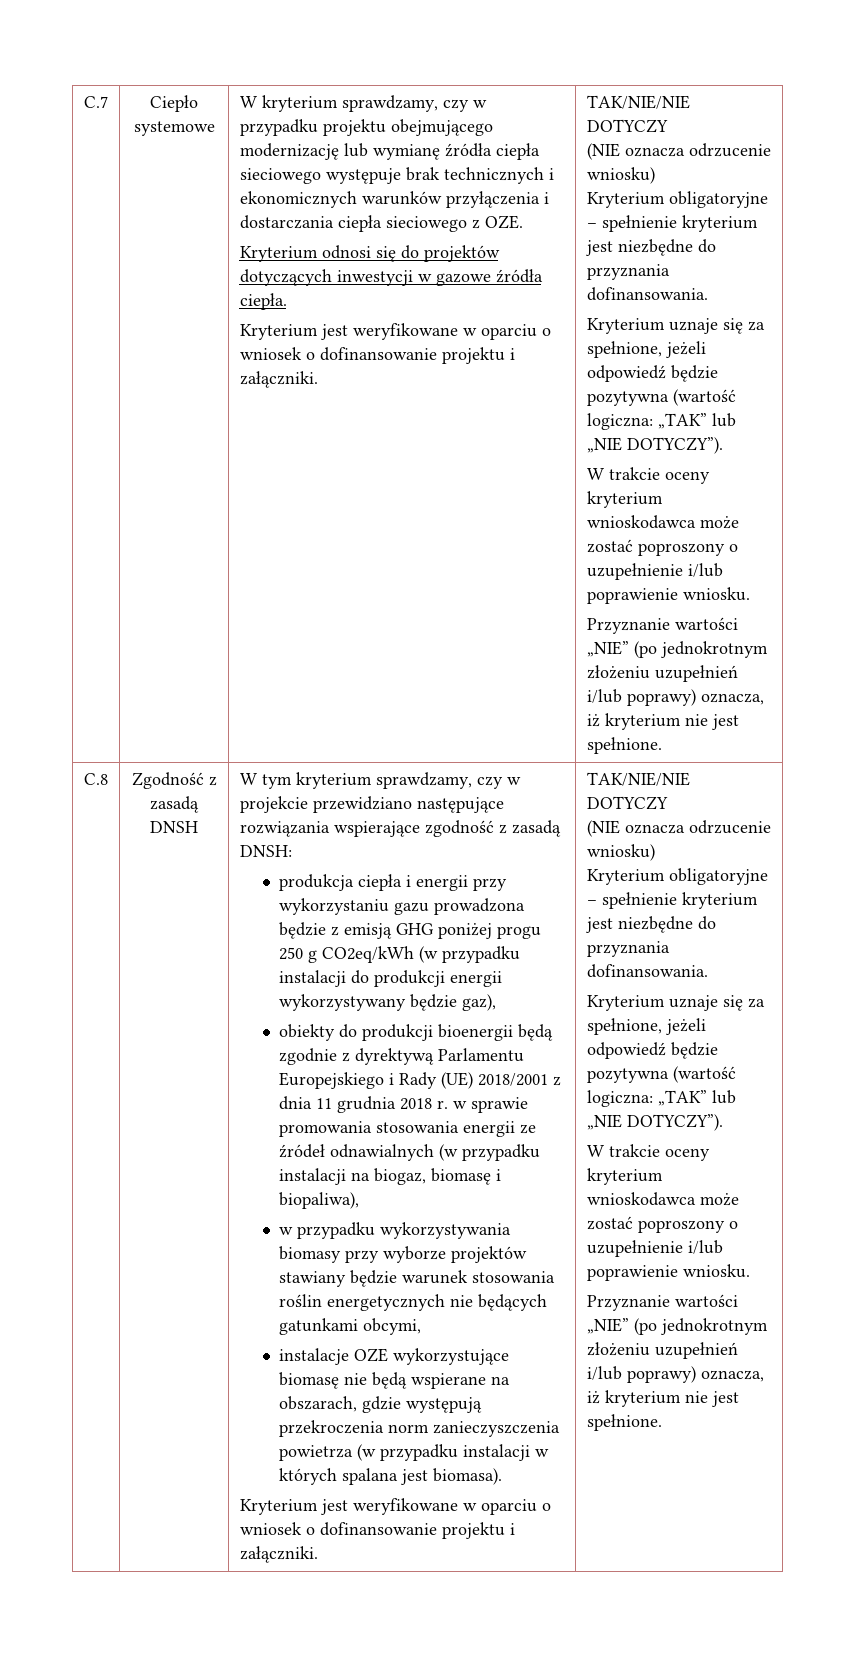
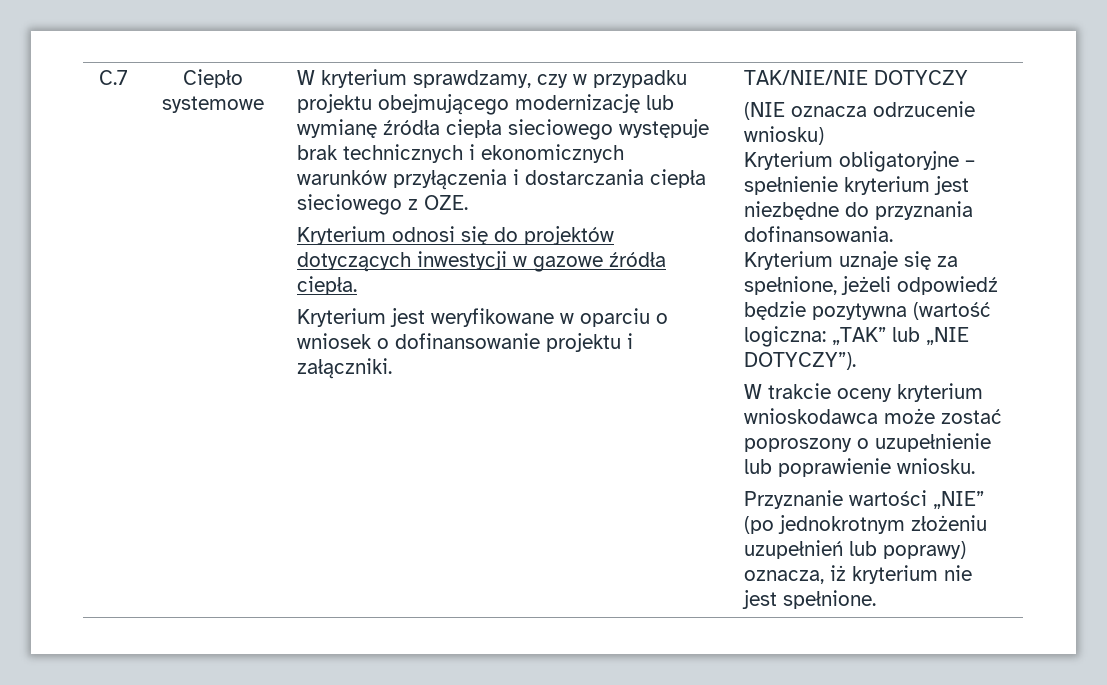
[687,563,723,577] [586,587,750,604] [586,617,738,634] [586,641,768,658] [586,665,738,682] [586,689,764,706] [586,713,739,730] [586,737,662,754] [84,773,108,785] [131,772,217,789] [150,796,199,813] [150,821,198,833] [239,772,521,789] [239,796,504,813] [239,820,561,837] [239,845,292,857] [278,874,507,891] [278,898,525,915] [278,922,541,939] [278,946,520,963] [278,970,502,987] [278,994,496,1011] [278,1024,553,1041] [278,1048,524,1065] [278,1072,561,1089] [278,1096,528,1113] [278,1121,536,1137] [278,1144,540,1161] [278,1168,501,1185] [278,1192,359,1209] [278,1222,511,1239] [278,1246,527,1263] [278,1270,555,1287] [278,1294,547,1311] [278,1318,421,1335] [278,1348,509,1365] [278,1372,510,1389] [278,1396,482,1413] [278,1420,560,1437] [278,1444,549,1461] [278,1468,502,1485] [239,1498,551,1515] [239,1522,515,1539] [239,1546,318,1563] [586,772,690,786] [586,796,668,810] [586,820,771,837] [586,844,655,861] [586,868,768,885] [586,892,758,909] [585,916,716,933] [586,941,670,957] [586,964,708,978] [586,995,765,1011] [586,1018,706,1035] [586,1042,718,1059] [586,1066,736,1083] [586,1090,736,1107] [586,1114,723,1131] [586,1144,710,1161] [586,1168,663,1185] [586,1192,739,1206] [586,1216,738,1233] [586,1240,723,1257] [586,1264,750,1281] [586,1294,738,1311] [586,1318,768,1335] [586,1342,738,1359] [586,1366,764,1383] [586,1390,739,1407] [586,1414,662,1431] i/lub poprawienie wniosku. // Przyznanie wartości „NIE” (po jednokrotnym złożeniu uzupełnień i/lub poprawy) oznacza, iż kryterium nie jest spełnione. // C.8 | Zgodność z zasadą DNSH | W tym kryterium sprawdzamy, czy w projekcie przewidziano następujące rozwiązania wspierające zgodność z zasadą DNSH: // produkcja ciepła i energii przy wykorzystaniu gazu prowadzona będzie z emisją GHG poniżej progu 250 g CO2eq/kWh (w przypadku instalacji do produkcji energii wykorzystywany będzie gaz), // obiekty do produkcji bioenergii będą zgodnie z dyrektywą Parlamentu Europejskiego i Rady (UE) 2018/2001 z dnia 11 grudnia 2018 r. w sprawie promowania stosowania energii ze źródeł odnawialnych (w przypadku instalacji na biogaz, biomasę i biopaliwa), // w przypadku wykorzystywania biomasy przy wyborze projektów stawiany będzie warunek stosowania roślin energetycznych nie będących gatunkami obcymi, // instalacje OZE wykorzystujące biomasę nie będą wspierane na obszarach, gdzie występują przekroczenia norm zanieczyszczenia powietrza (w przypadku instalacji w których spalana jest biomasa). // Kryterium jest weryfikowane w oparciu o wniosek o dofinansowanie projektu i załączniki. | TAK/NIE/NIE DOTYCZY // (NIE oznacza odrzucenie wniosku) // Kryterium obligatoryjne – spełnienie kryterium jest niezbędne do przyznania dofinansowania. // Kryterium uznaje się za spełnione, jeżeli odpowiedź będzie pozytywna (wartość logiczna: „TAK” lub „NIE DOTYCZY”). // W trakcie oceny kryterium wnioskodawca może zostać poproszony o uzupełnienie i/lub poprawienie wniosku. // Przyznanie wartości „NIE” (po jednokrotnym złożeniu uzupełnień i/lub poprawy) oznacza, iż kryterium nie jest spełnione. -> [744,458,976,477] [744,490,985,509] [744,515,988,534] [744,540,967,559] [744,565,973,584] [742,590,877,609] lub poprawienie wniosku. // Przyznanie wartości „NIE” (po jednokrotnym złożeniu uzupełnień lub poprawy) oznacza, iż kryterium nie jest spełnione.

